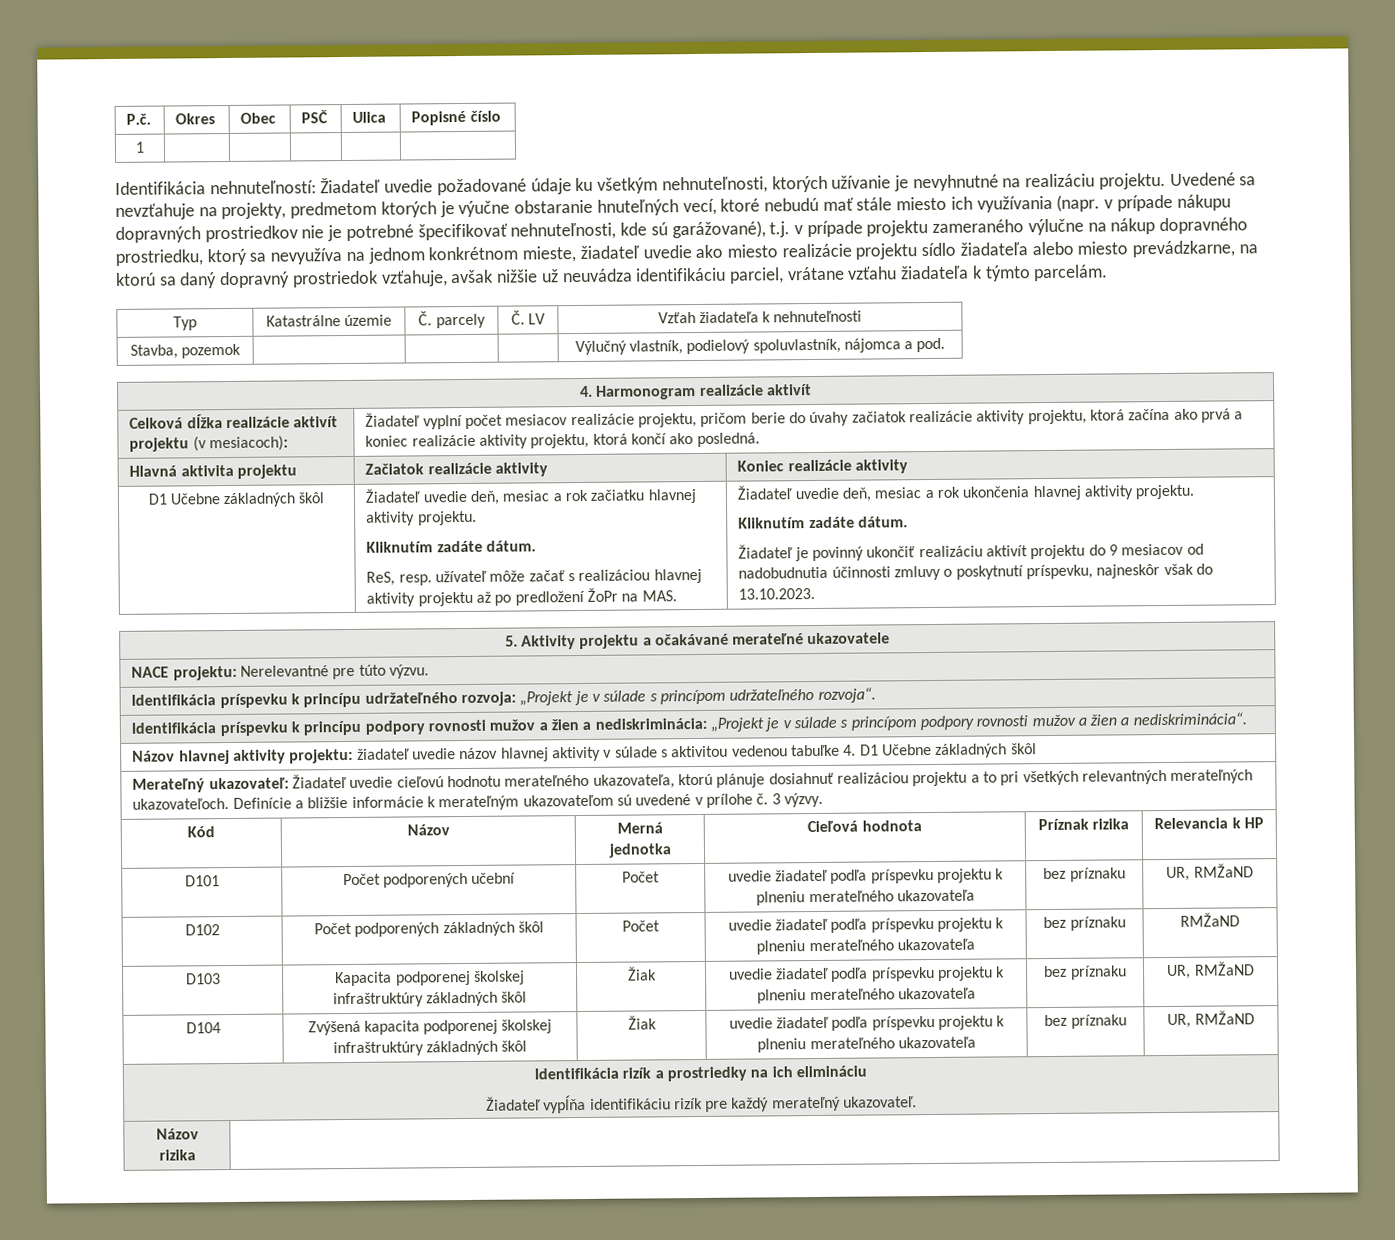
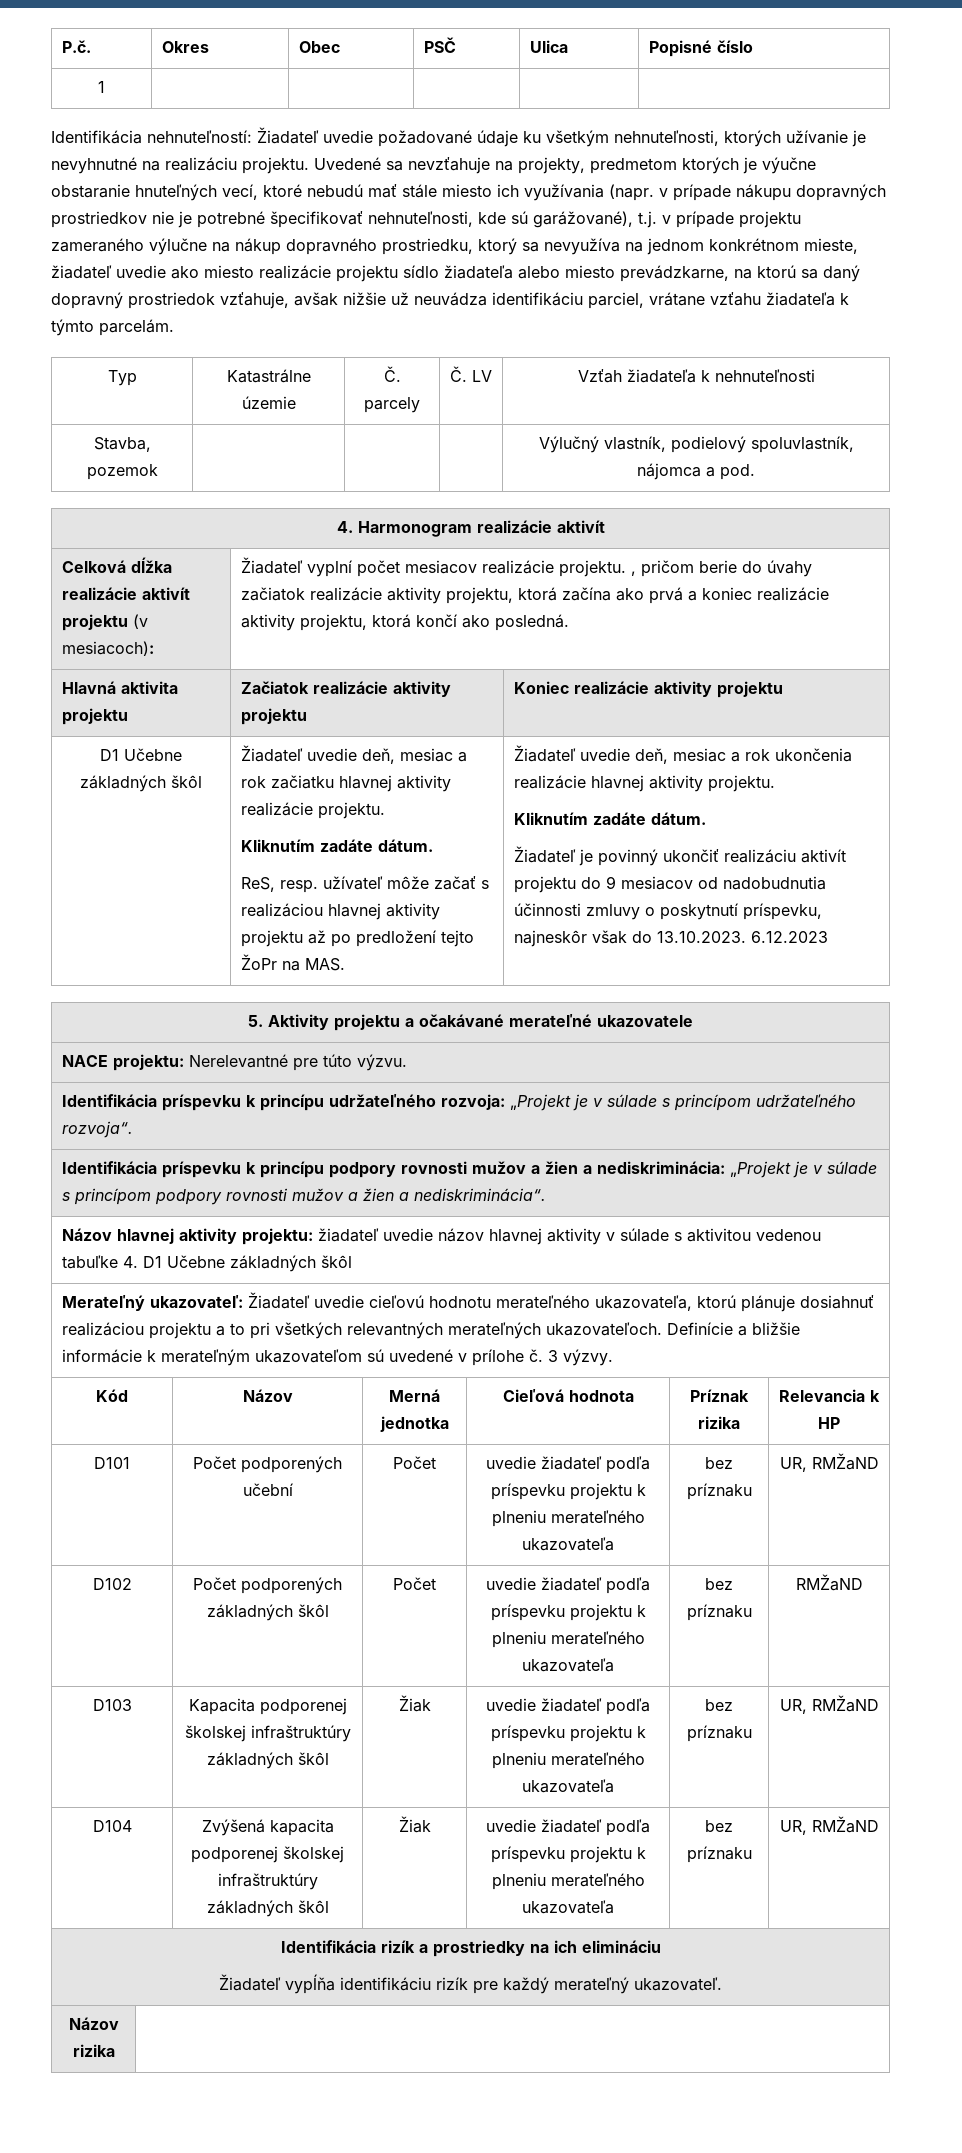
[638,412,698,428] projektu, -> [558,560,636,577] projektu. ,
(549, 469) none -> [240,708,307,725] projektu
(909, 466) none -> [716,681,783,698] projektu
(416, 518) none -> [240,802,313,816] realizácie
(585, 598) none -> [440,930,474,947] tejto
(1030, 492) none -> [513,775,586,789] realizácie
(816, 593) none -> [750,931,828,943] 6.12.2023

